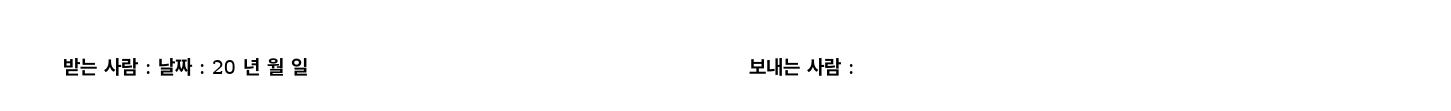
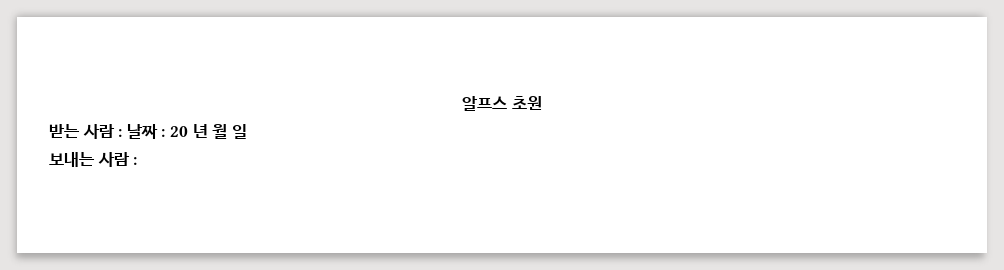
(63, 67) none -> [462,96,542,111] 알프스 초원 //

